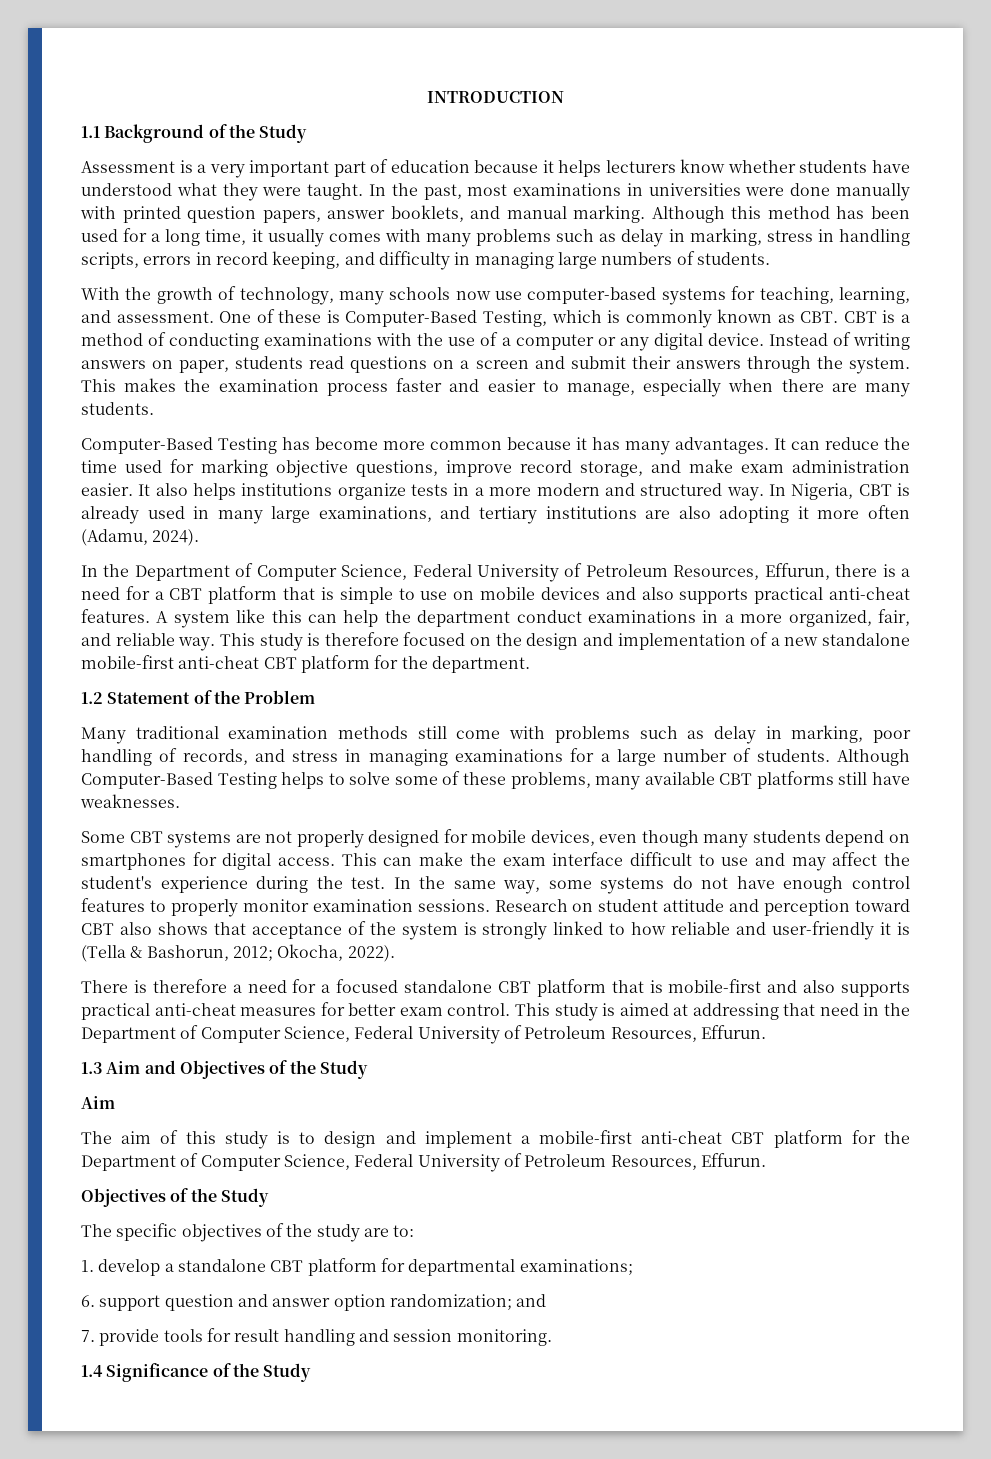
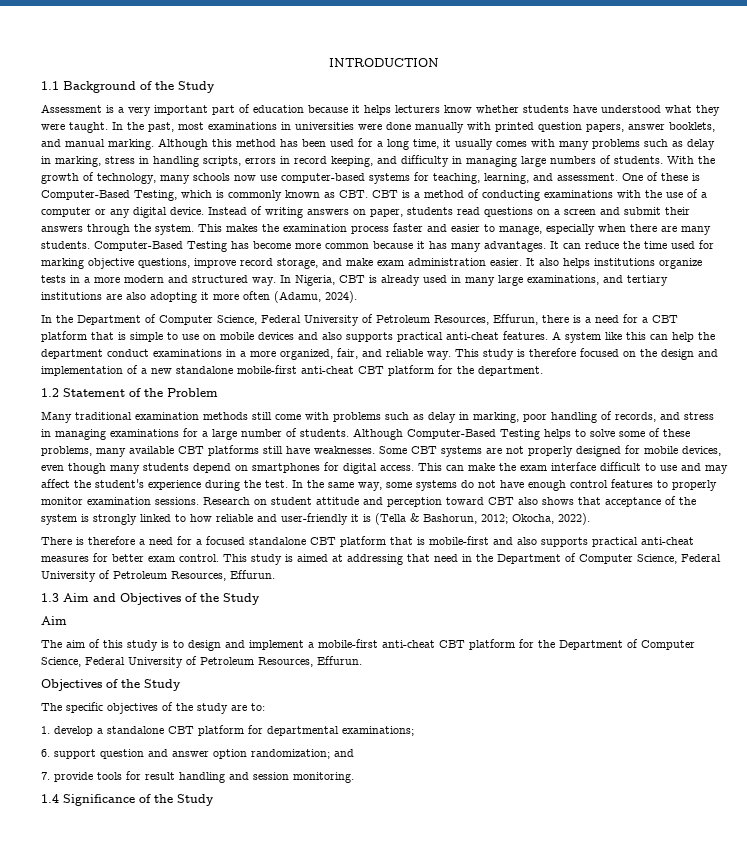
(770, 258) // -> (663, 160) none
(154, 408) // -> (90, 245) none
(180, 801) // -> (375, 450) none

